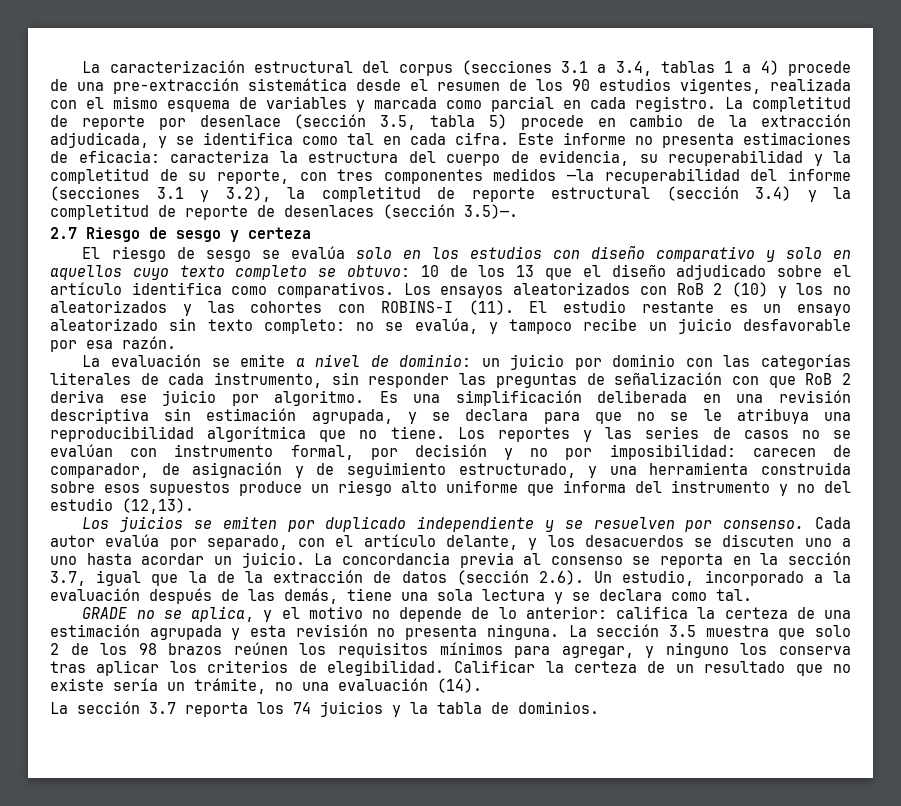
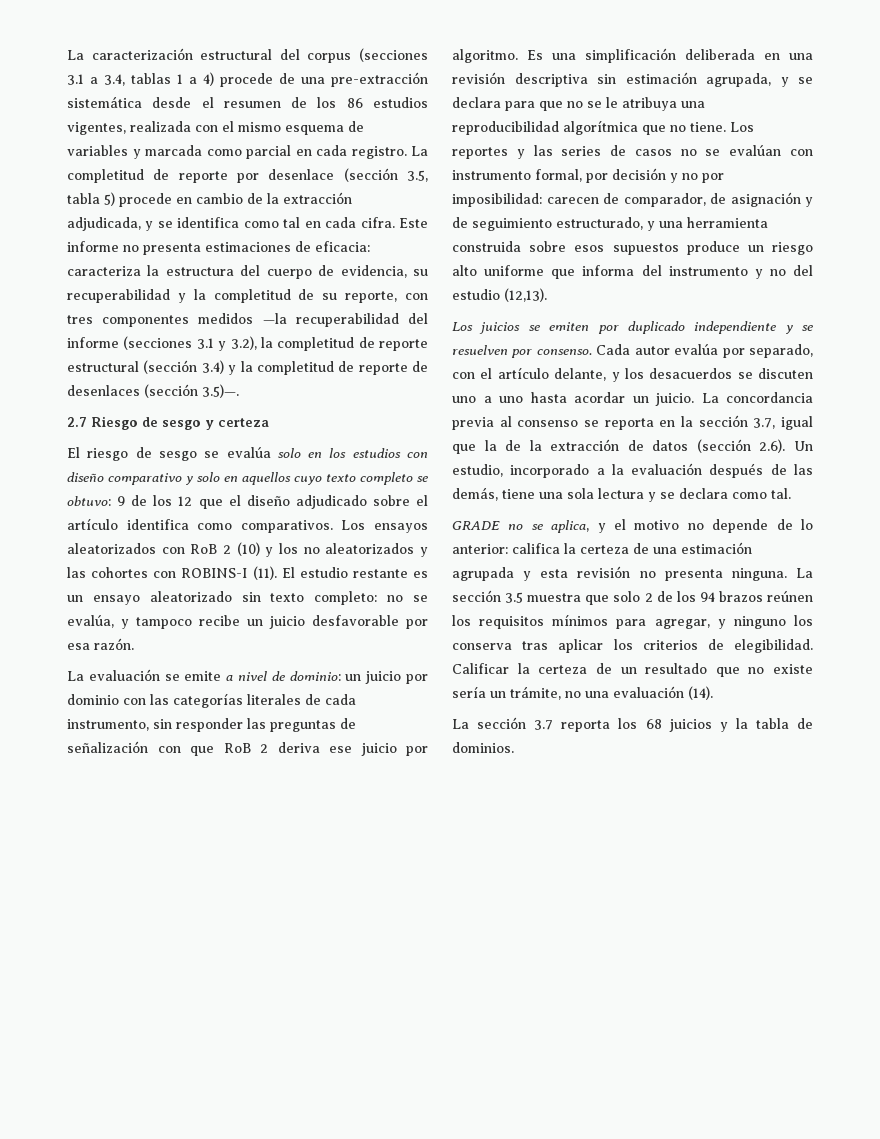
[572,79,590,91] 90 -> [346,98,363,108] 86
[420,265,535,277] 10 de los 13 -> [117,495,193,506] 9 de los 12
[138,643,157,655] 98 -> [699,592,715,602] 94
[293,702,311,714] 74 -> [645,719,662,729] 68

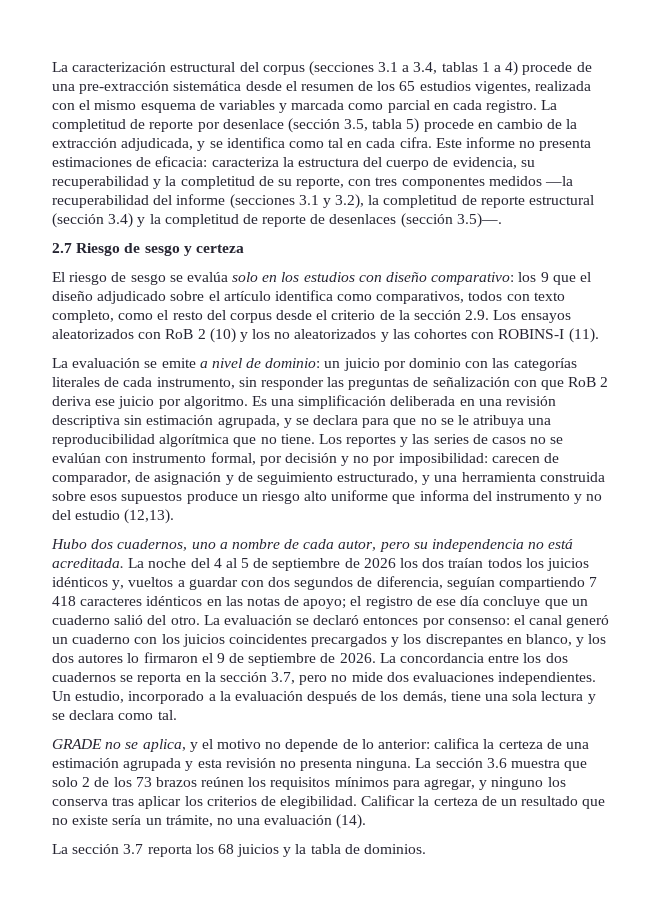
[346,98,363,108] 86 -> [399,81,416,91] 65
[108,472,428,485] [67,495,193,506] comparativo y solo en aquellos cuyo texto completo se obtuvo: 9 de los 12 -> [431,272,549,285] comparativo: los 9
[240,520,333,533] comparativos. -> [376,291,565,304] [52,310,490,323] comparativos, todos con texto completo, como el resto del corpus desde el criterio de la sección 2.9.
[281,567,428,578] [67,591,428,605] [67,615,428,629] [67,638,134,650] El estudio restante es un ensayo aleatorizado sin texto completo: no se evalúa, y tampoco recibe un juicio desfavorable por esa razón. -> (599, 335) none
[452,321,813,334] [452,344,813,358] [452,367,813,382] [452,392,813,406] [452,416,579,430] Los juicios se emiten por duplicado independiente y se resuelven por consenso. Cada autor evalúa por separado, con el artículo delante, y los desacuerdos se discuten uno a uno hasta acordar un juicio. La concordancia previa al consenso -> [51,539,574,552] [52,558,589,571] [52,576,598,590] [52,596,588,609] [52,615,610,628] [52,634,607,647] [52,652,568,666] [52,672,116,682] Hubo dos cuadernos, uno a nombre de cada autor, pero su independencia no está acreditada. La noche del 4 al 5 de septiembre de 2026 los dos traían todos los juicios idénticos y, vueltos a guardar con dos segundos de diferencia, seguían compartiendo 7 418 caracteres idénticos en las notas de apoyo; el registro de ese día concluye que un cuaderno salió del otro. La evaluación se declaró entonces por consenso: el canal generó un cuaderno con los juicios coincidentes precargados y los discrepantes en blanco, y los dos autores lo firmaron el 9 de septiembre de 2026. La concordancia entre los dos cuadernos
[781,416,813,430] [452,439,786,454] igual que la de la extracción de datos (sección 2.6). -> [299,672,597,685] pero no mide dos evaluaciones independientes.
[794,464,813,475] las -> [380,691,399,701] los
[505,592,524,603] 3.5 -> [486,758,507,768] 3.6
[699,592,715,602] 94 -> [135,777,152,787] 73

